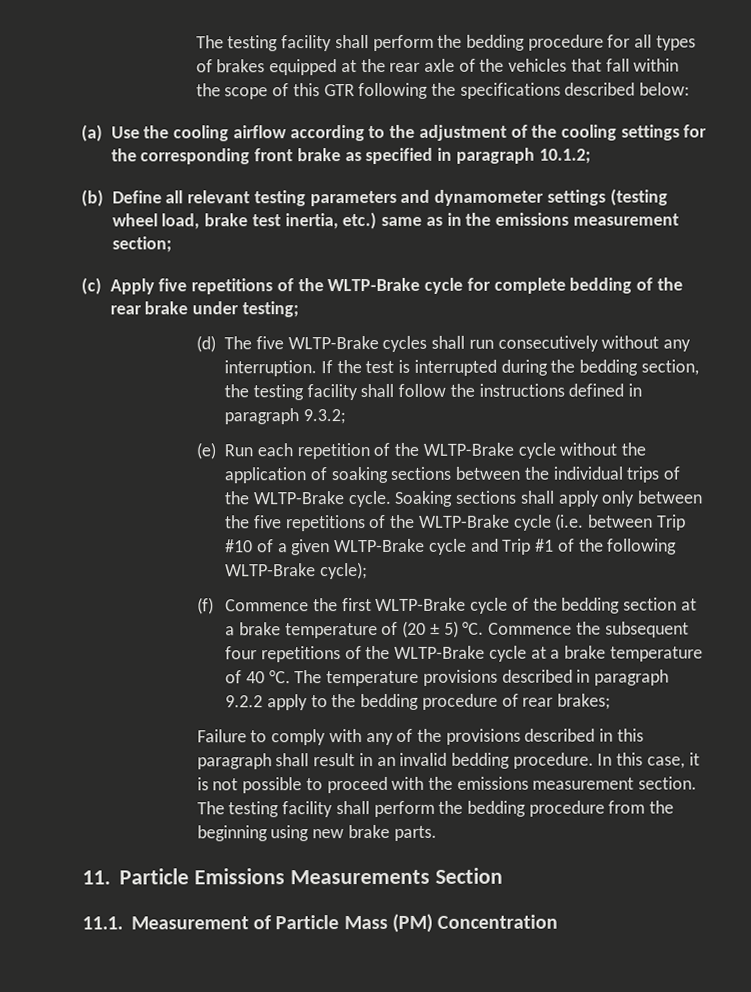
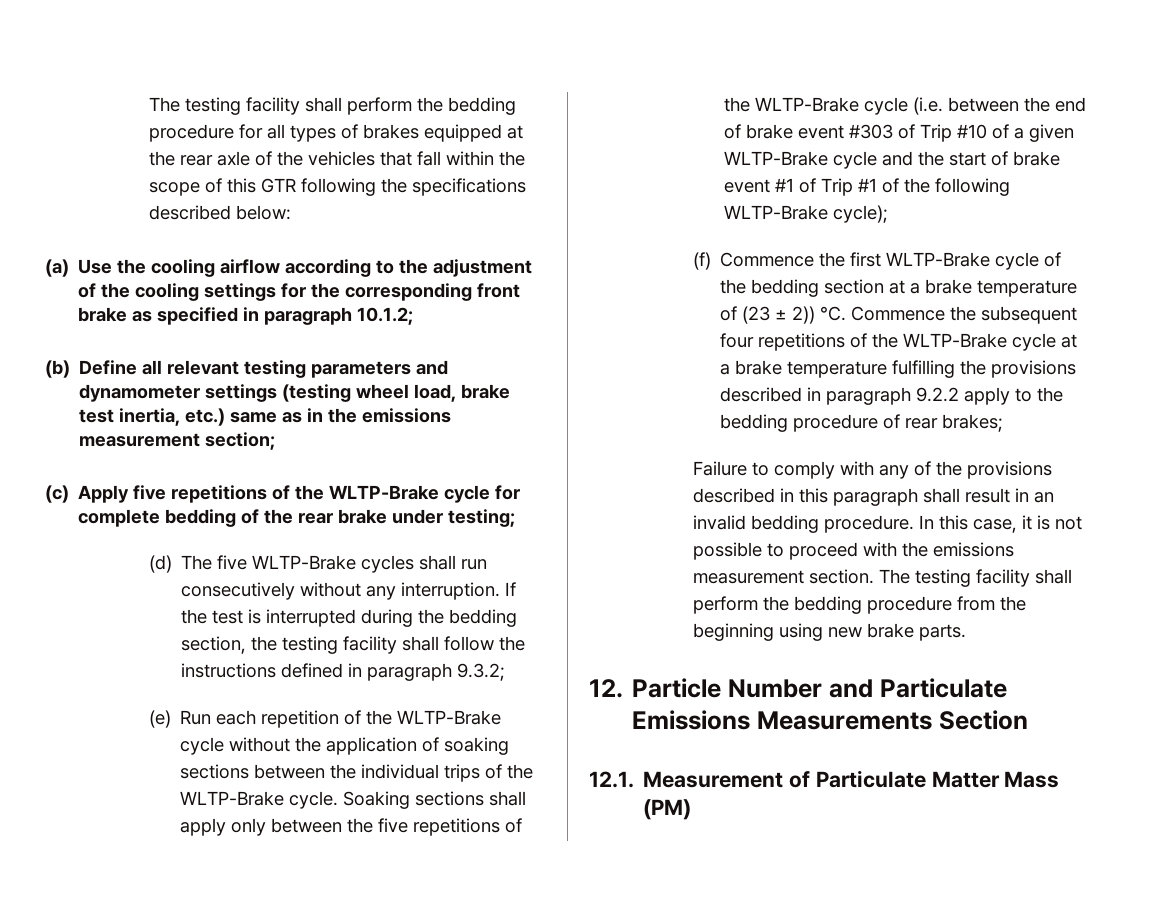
(654, 521) none -> [1024,97,1087,112] [724,124,916,139] the end of brake event #303 of
(499, 545) none -> [918,151,1061,166] [724,178,817,193] the start of brake event #1 of
[402,620,459,638] (20 ± 5) -> [742,306,816,324] (23 ± 2))
[225,670,420,687] of 40 °C. The temperature -> [892,360,987,378] fulfilling the
[82,868,189,885] 11. Particle -> [589,678,1007,698] 12. Particle Number and Particulate
[82,916,123,930] 11.1. -> [589,771,634,788] 12.1.
[275,915,340,930] Particle -> [815,770,1000,788] Particulate Matter
[437,914,559,929] Concentration -> (692, 809) none

